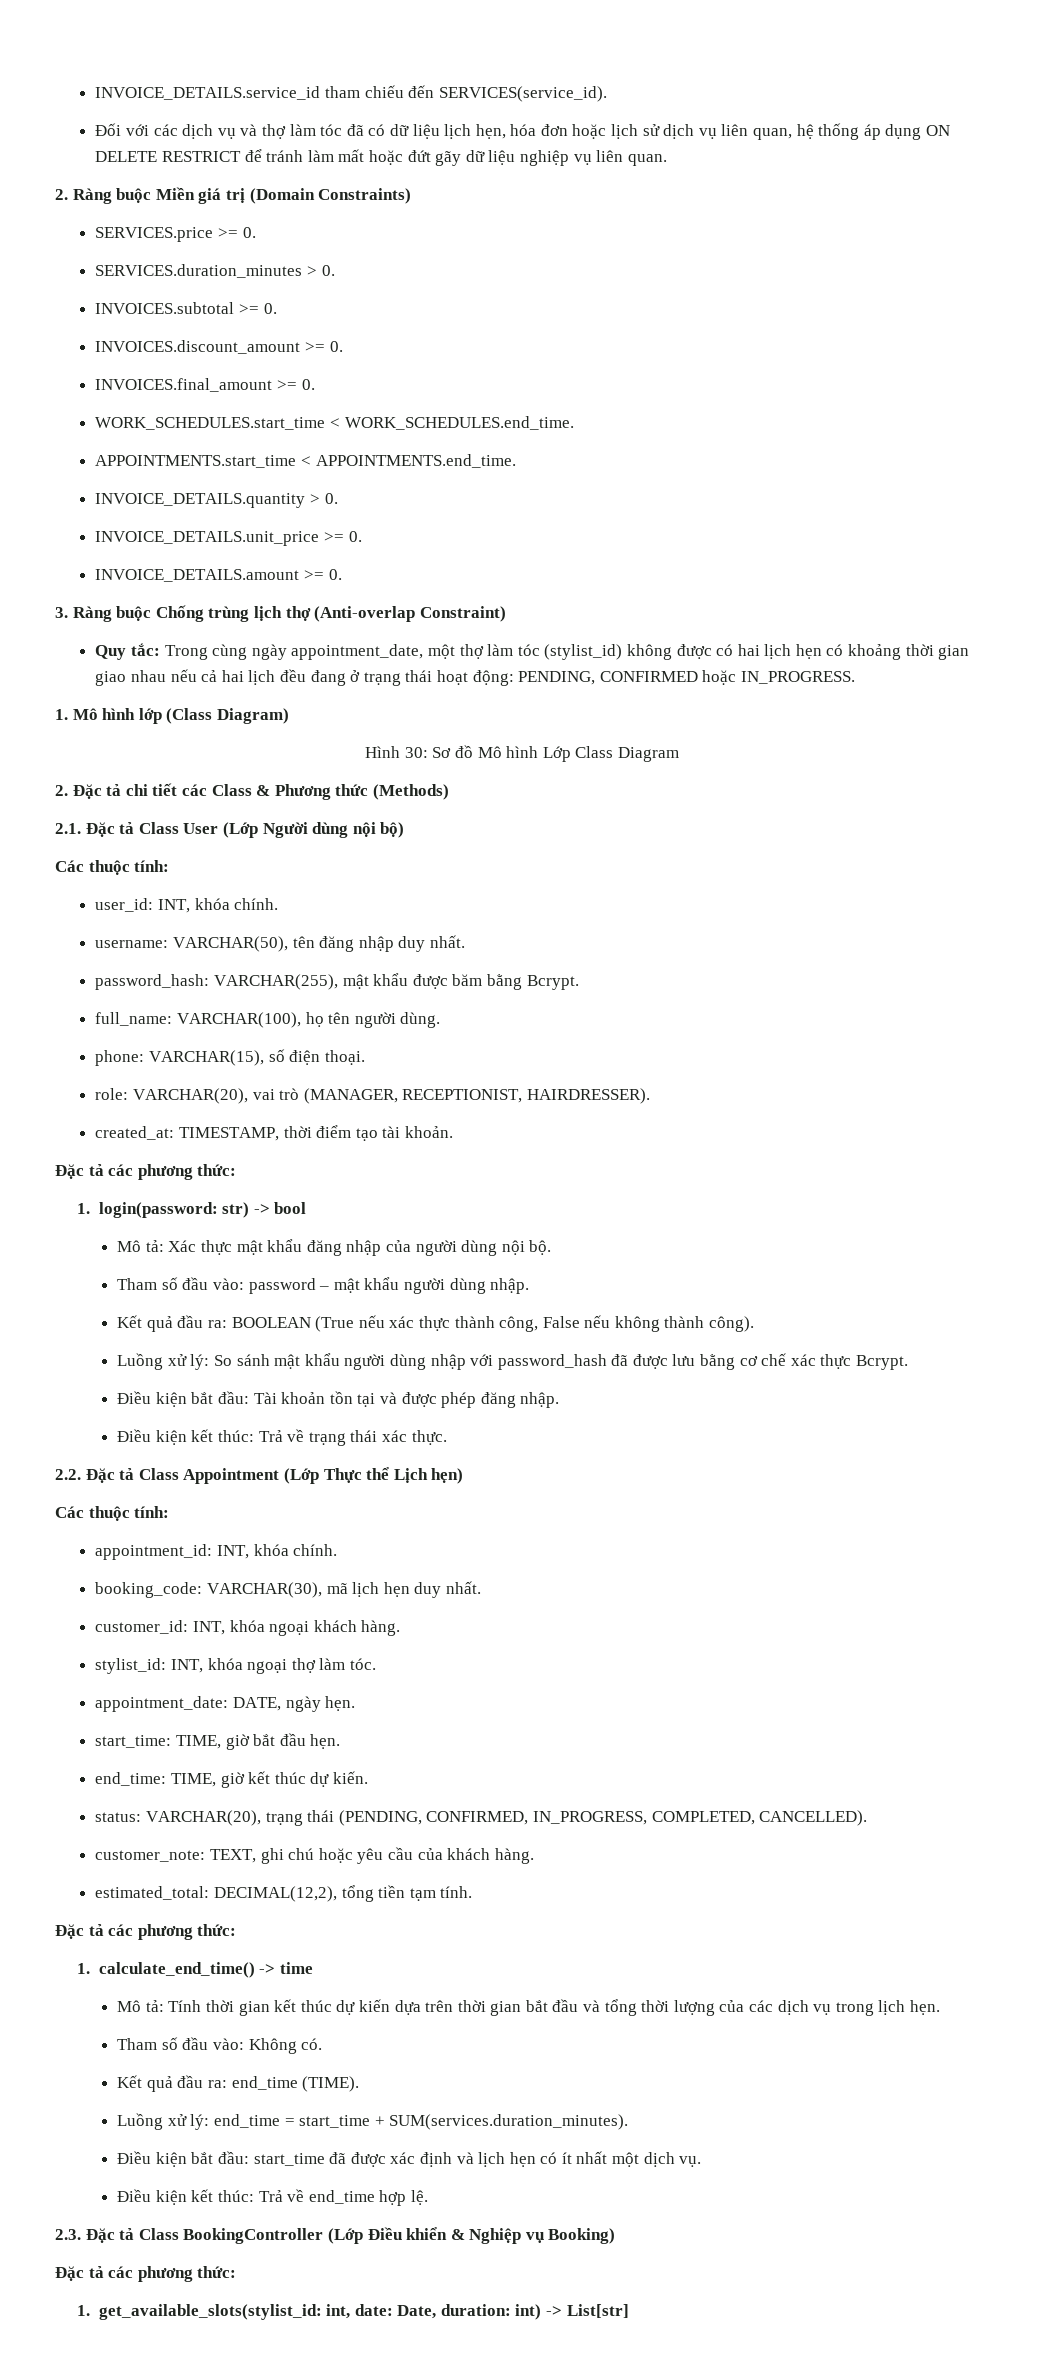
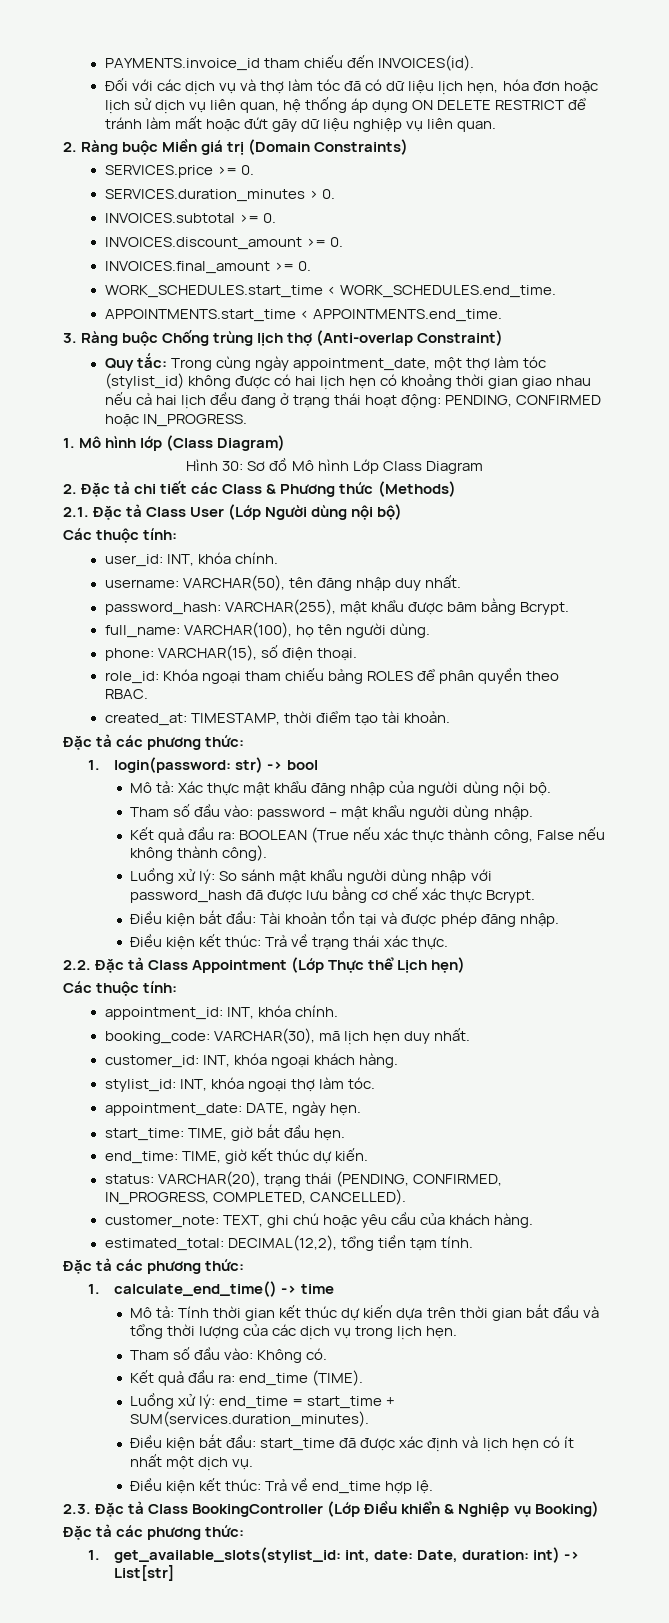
[95,86,321,100] INVOICE_DETAILS.service_id -> [104,58,260,71] PAYMENTS.invoice_id
[438,86,607,102] SERVICES(service_id). -> [377,55,474,71] INVOICES(id).
[95,493,338,508] [95,531,362,546] [95,569,342,582] // INVOICE_DETAILS.quantity > 0. // INVOICE_DETAILS.unit_price >= 0. // INVOICE_DETAILS.amount >= 0. -> (502, 315) none
[95,1088,650,1104] role: VARCHAR(20), vai trò (MANAGER, RECEPTIONIST, HAIRDRESSER). -> [104,668,560,684] [104,689,148,699] role_id: Khóa ngoại tham chiếu bảng ROLES để phân quyền theo RBAC.

